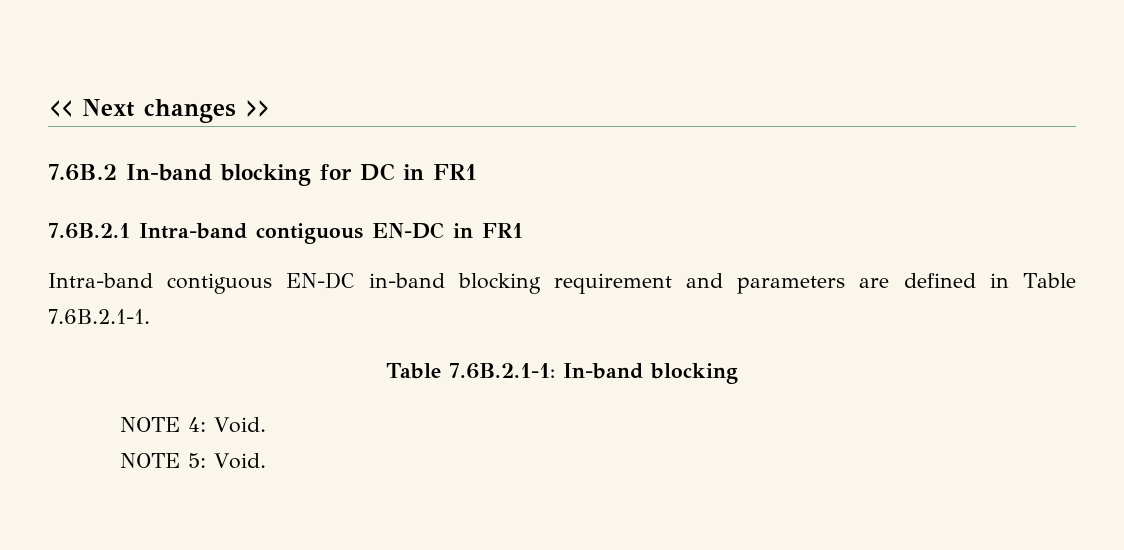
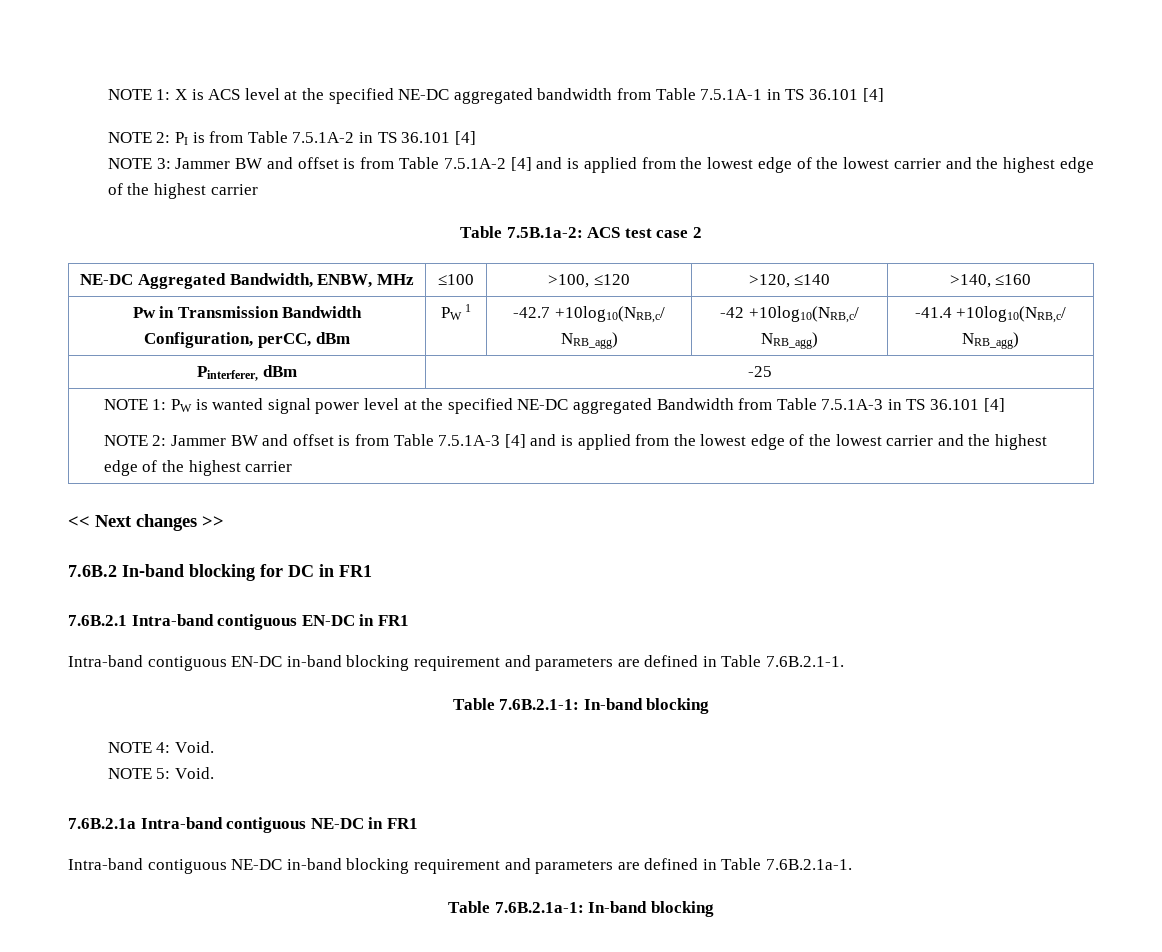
(48, 108) none -> [107,88,884,104] [107,131,476,145] [107,157,1095,173] [107,183,258,199] [460,226,702,238] [80,273,414,289] [438,274,474,285] [548,274,630,288] [748,274,831,288] [949,274,1032,288] [132,306,363,318] [144,332,350,348] [440,304,472,320] [513,306,665,323] [560,332,618,349] [720,306,859,323] [761,332,818,349] [914,306,1067,323] [962,332,1019,349] [197,365,297,381] [747,366,772,377] [103,398,1005,414] [103,434,1048,450] [103,460,293,476] NOTE 1: X is ACS level at the specified NE-DC aggregated bandwidth from Table 7.5.1A-1 in TS 36.101 [4] // NOTE 2: PI is from Table 7.5.1A-2 in TS 36.101 [4] // NOTE 3: Jammer BW and offset is from Table 7.5.1A-2 [4] and is applied from the lowest edge of the lowest carrier and the highest edge of the highest carrier // Table 7.5B.1a-2: ACS test case 2 // NE-DC Aggregated Bandwidth, ENBW, MHz | ≤100 | >100, ≤120 | >120, ≤140 | >140, ≤160 // Pw in Transmission Bandwidth Configuration, perCC, dBm | PW 1 | -42.7 +10log10(NRB,c/ NRB_agg) | -42 +10log10(NRB,c/ NRB_agg) | -41.4 +10log10(NRB,c/ NRB_agg) // Pinterferer, dBm | -25 // NOTE 1: PW is wanted signal power level at the specified NE-DC aggregated Bandwidth from Table 7.5.1A-3 in TS 36.101 [4] // NOTE 2: Jammer BW and offset is from Table 7.5.1A-3 [4] and is applied from the lowest edge of the lowest carrier and the highest edge of the highest carrier //
(266, 461) none -> [68,817,418,833] [68,858,853,874] [448,901,714,917] // 7.6B.2.1a Intra-band contiguous NE-DC in FR1 // Intra-band contiguous NE-DC in-band blocking requirement and parameters are defined in Table 7.6B.2.1a-1. // Table 7.6B.2.1a-1: In-band blocking

